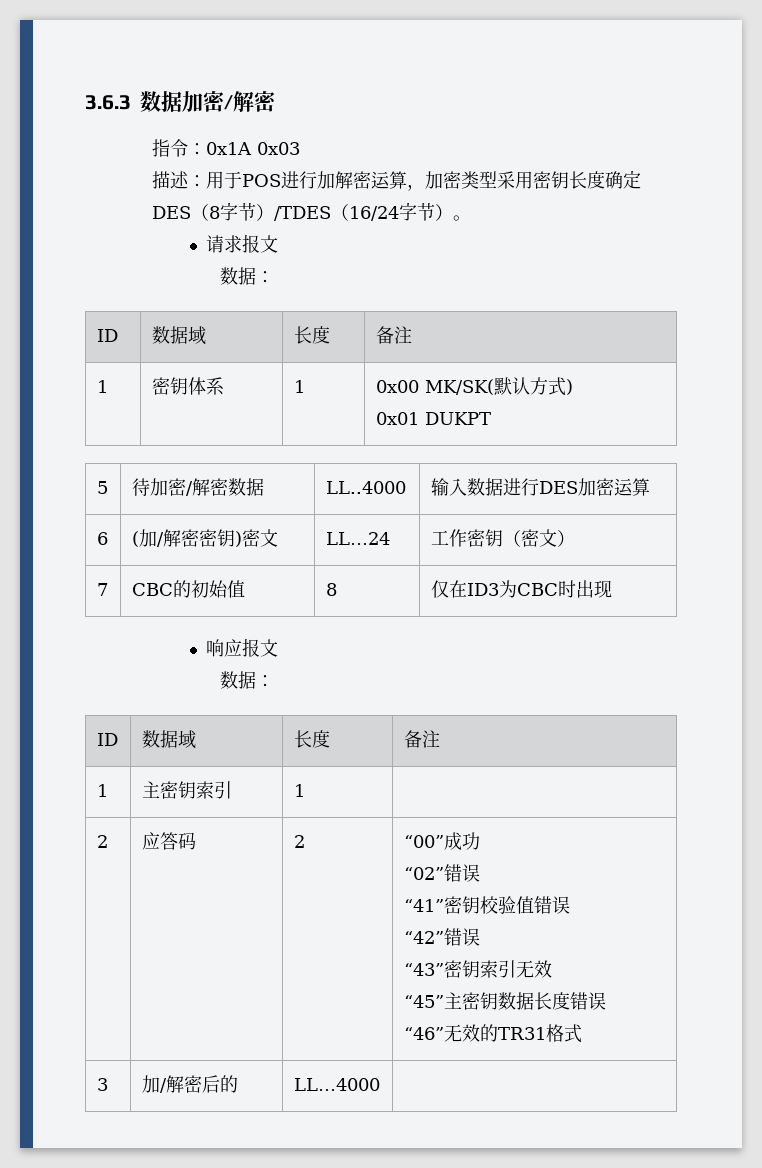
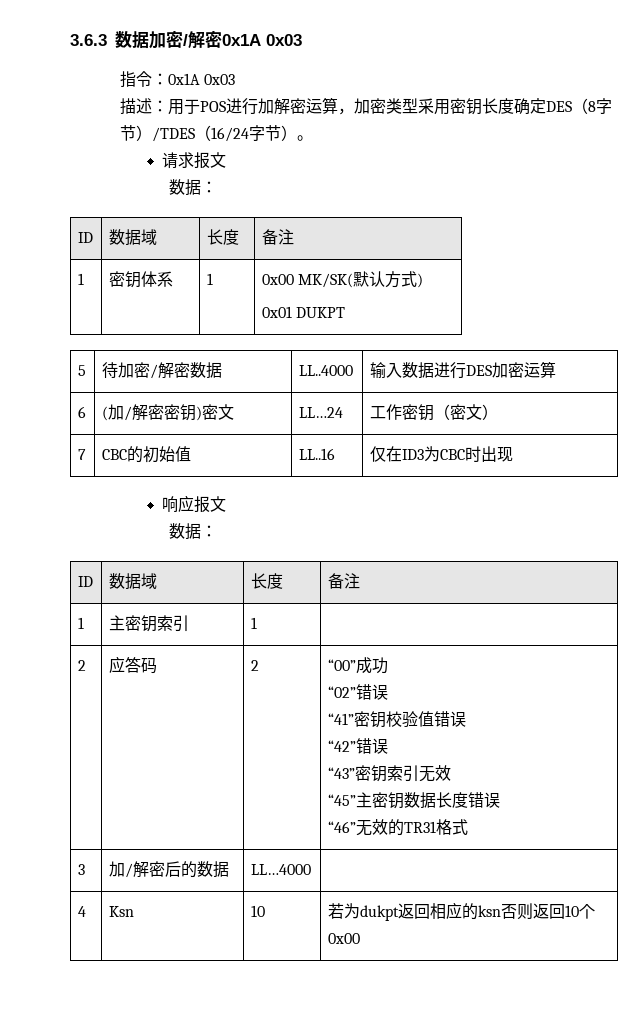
(276, 101) none -> [222,34,302,46] 0x1A 0x03
[325,583,337,596] 8 -> [298,448,335,460] LL..16
(238, 1084) none -> [196,861,229,878] 数据
(380, 1084) none -> [77,906,86,917] [108,906,134,917] [250,905,265,917] [327,902,595,921] [327,933,360,944] // 4 | Ksn | 10 | 若为dukpt返回相应的ksn否则返回10个0x00

